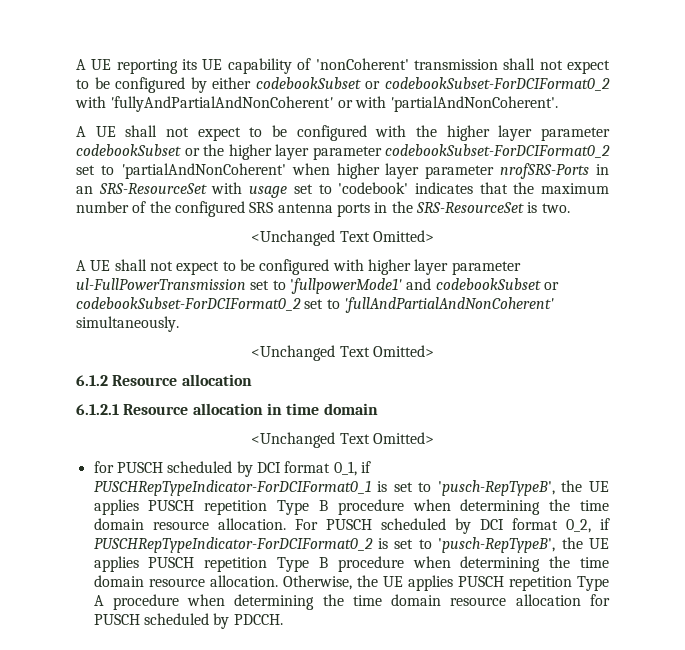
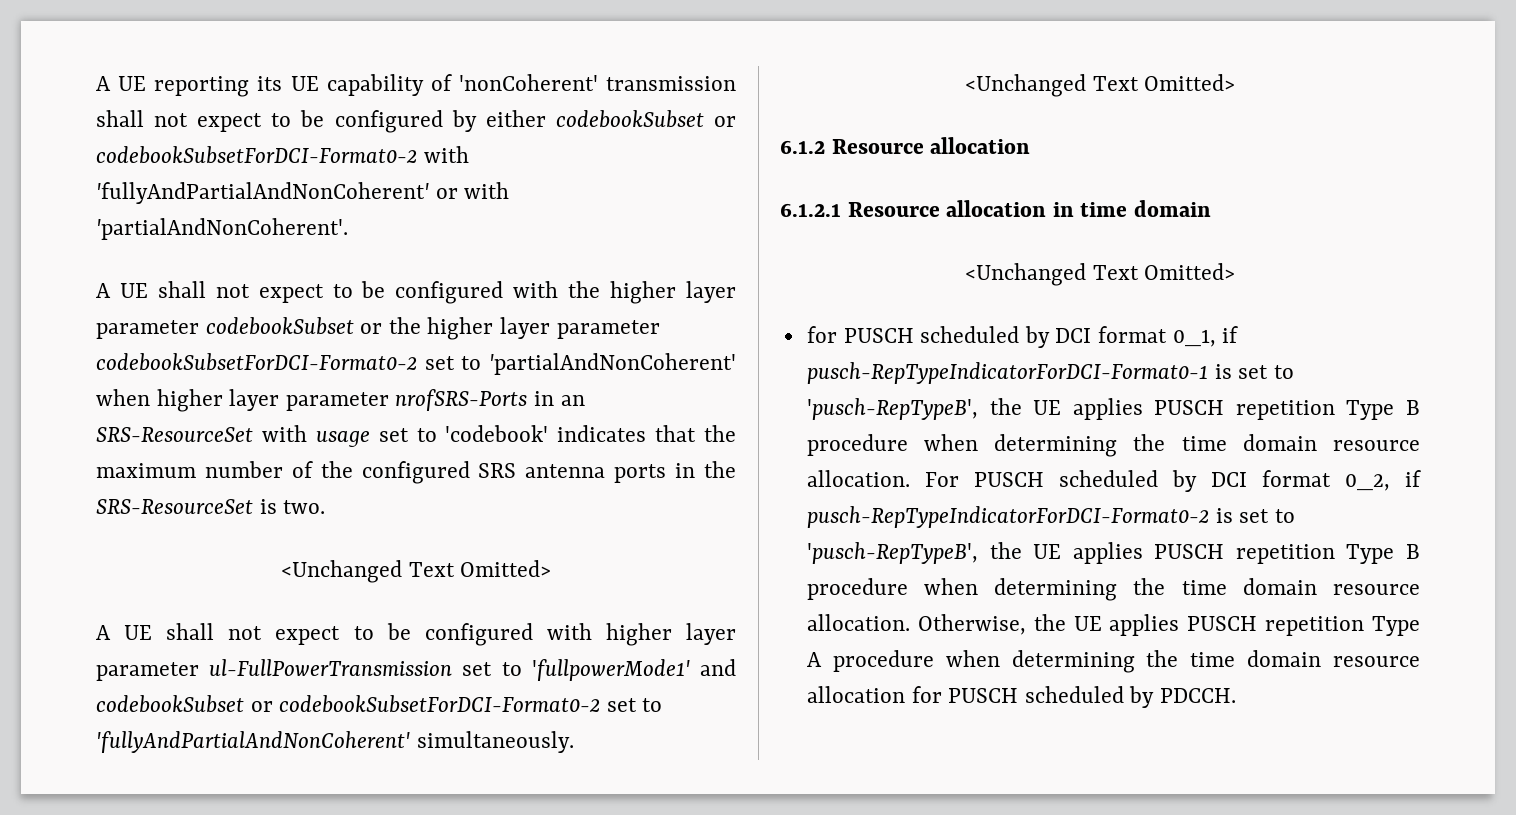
[385,77,610,91] codebookSubset-ForDCIFormat0_2 -> [96,146,417,164] codebookSubsetForDCI-Format0-2
[385,144,610,158] codebookSubset-ForDCIFormat0_2 -> [96,353,417,371] codebookSubsetForDCI-Format0-2
[76,297,554,313] codebookSubset-ForDCIFormat0_2 set to 'fullAndPartialAndNonCoherent' -> [279,695,663,713] [96,731,410,753] codebookSubsetForDCI-Format0-2 set to 'fullyAndPartialAndNonCoherent'
[93,480,371,496] PUSCHRepTypeIndicator-ForDCIFormat0_1 -> [806,362,1208,384] pusch-RepTypeIndicatorForDCI-Format0-1
[93,537,373,553] PUSCHRepTypeIndicator-ForDCIFormat0_2 -> [806,506,1209,528] pusch-RepTypeIndicatorForDCI-Format0-2

